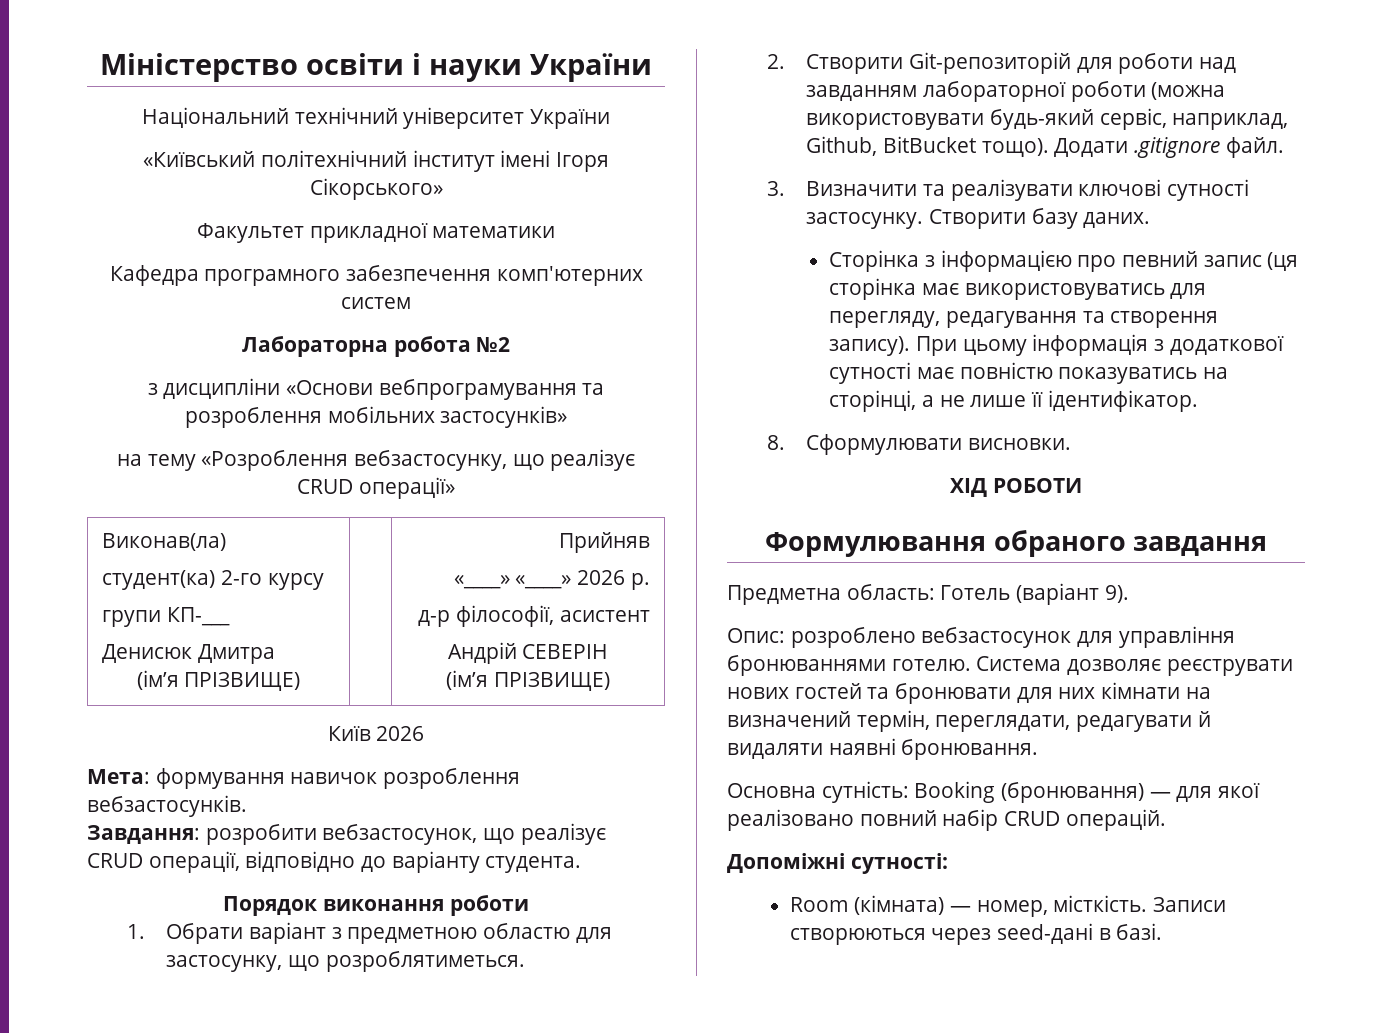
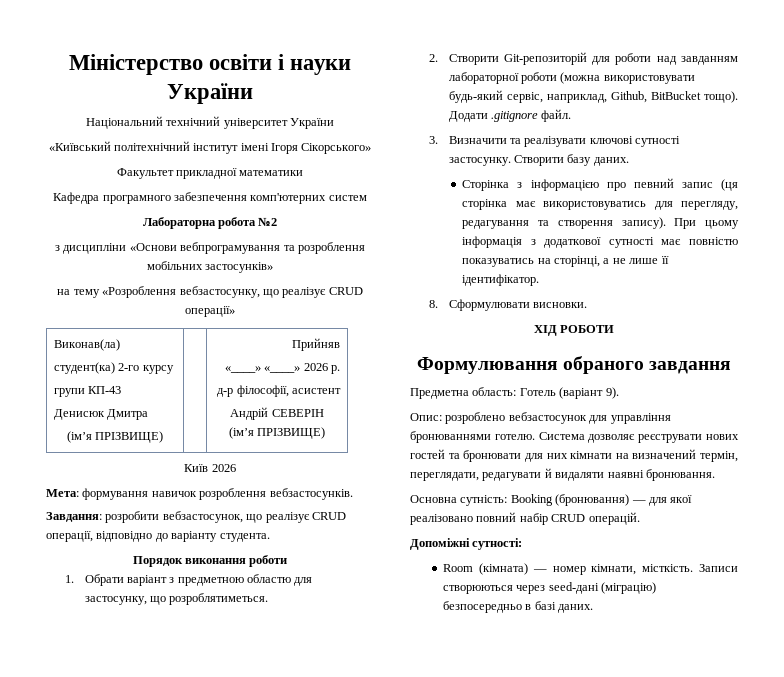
[167,607,231,626] КП-___ -> [88,386,122,394] КП-43
[976,900,1048,917] номер, -> [552,564,637,575] номер кімнати,
[1098,923,1163,940] в базі. -> [601,582,657,594] [443,601,594,613] (міграцію) безпосередньо в базі даних.

